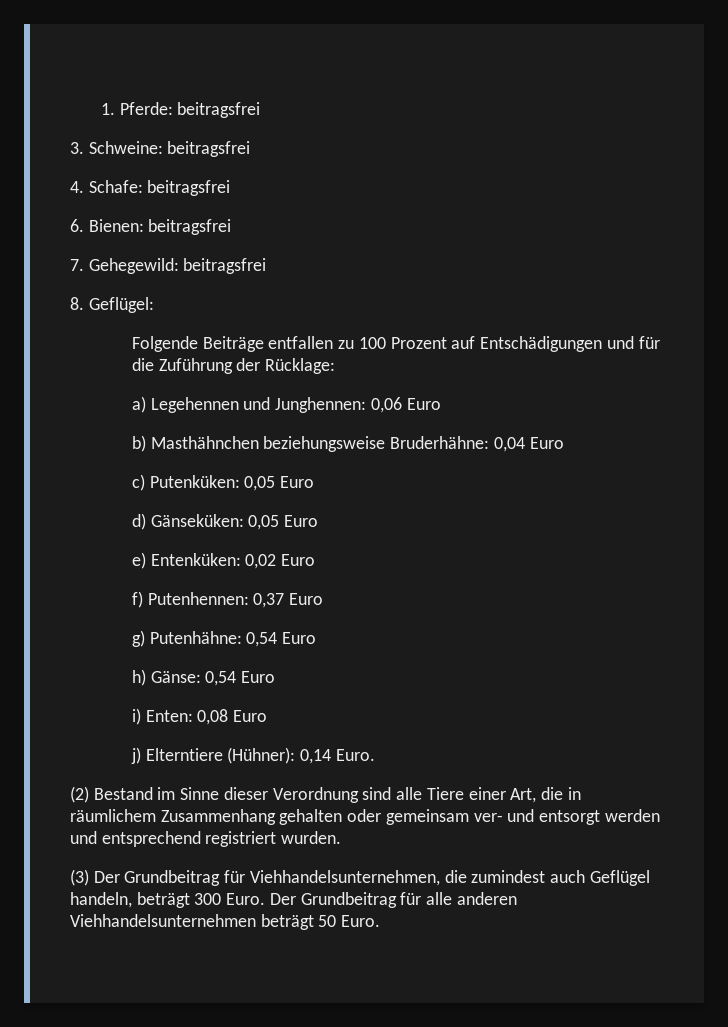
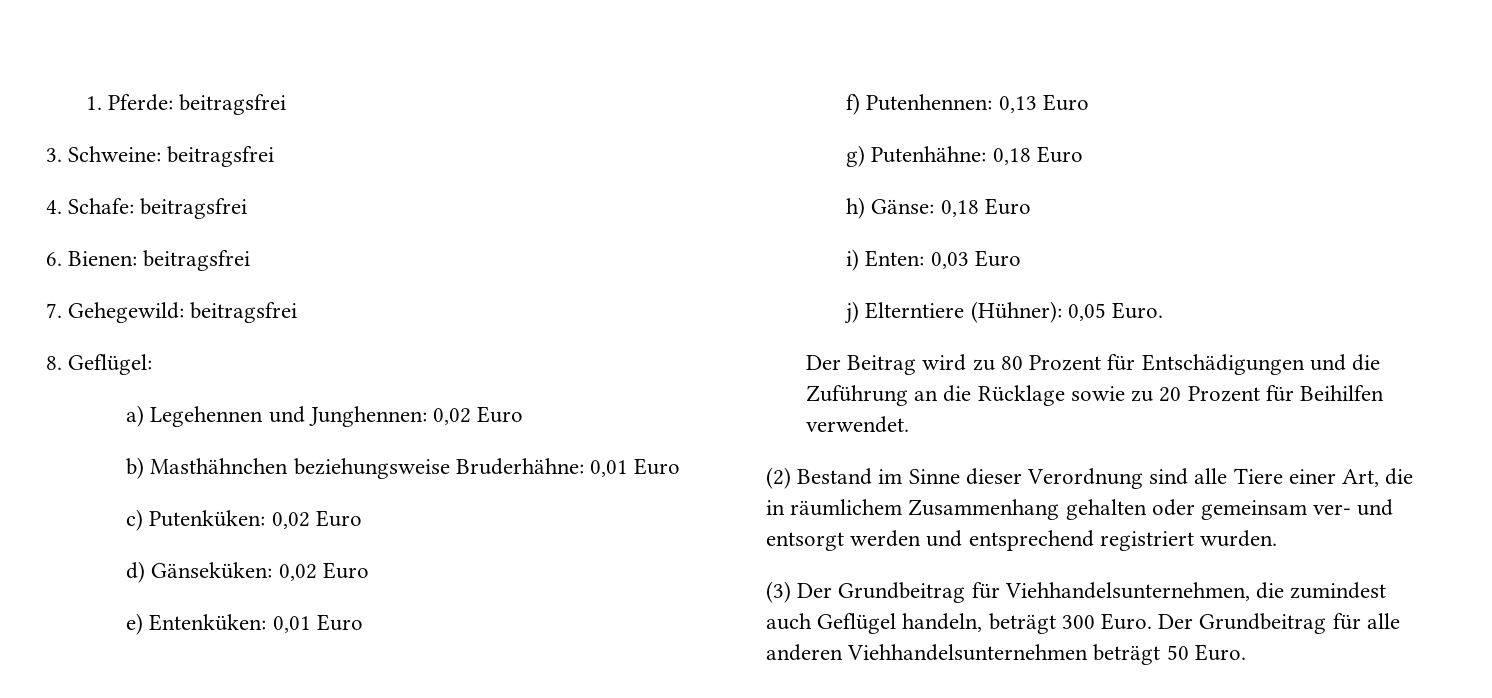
[131,336,660,352] [131,358,336,374] // Folgende Beiträge entfallen zu 100 Prozent auf Entschädigungen und für die Zuführung der Rücklage: -> (153, 364) none
[370,397,402,413] 0,06 -> [432,408,471,425] 0,02
[493,437,525,452] 0,04 -> [589,460,628,477] 0,01
[244,476,276,491] 0,05 -> [271,512,310,529] 0,02
[248,515,280,530] 0,05 -> [278,564,317,581] 0,02
[245,554,277,569] 0,02 -> [272,616,311,633] 0,01
[253,593,285,608] 0,37 -> [998,96,1037,113] 0,13
[246,632,278,647] 0,54 -> [992,148,1031,165] 0,18
[205,671,237,686] 0,54 -> [940,200,979,217] 0,18
[197,709,229,725] 0,08 -> [930,252,969,269] 0,03
[300,749,375,764] 0,14 Euro. -> [1067,302,1163,321] [806,354,1380,375] [806,385,1384,406] [806,416,910,433] 0,05 Euro. // Der Beitrag wird zu 80 Prozent für Entschädigungen und die Zuführung an die Rücklage sowie zu 20 Prozent für Beihilfen verwendet.

